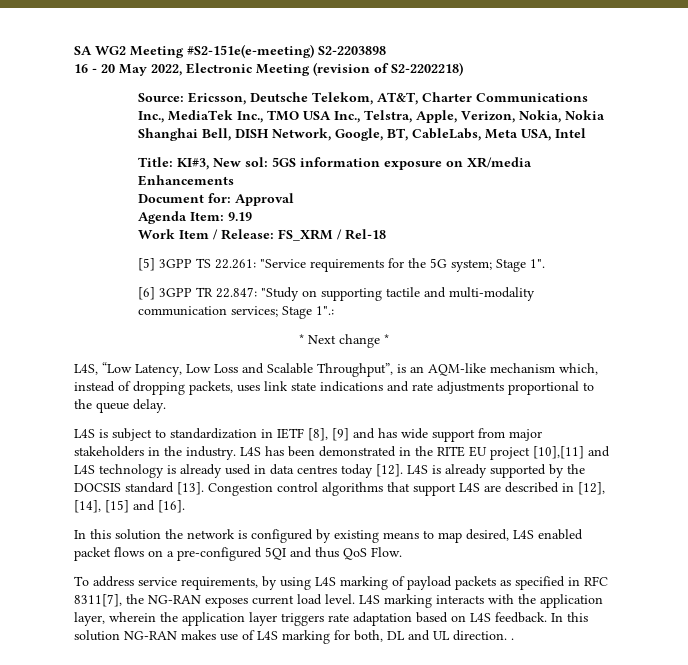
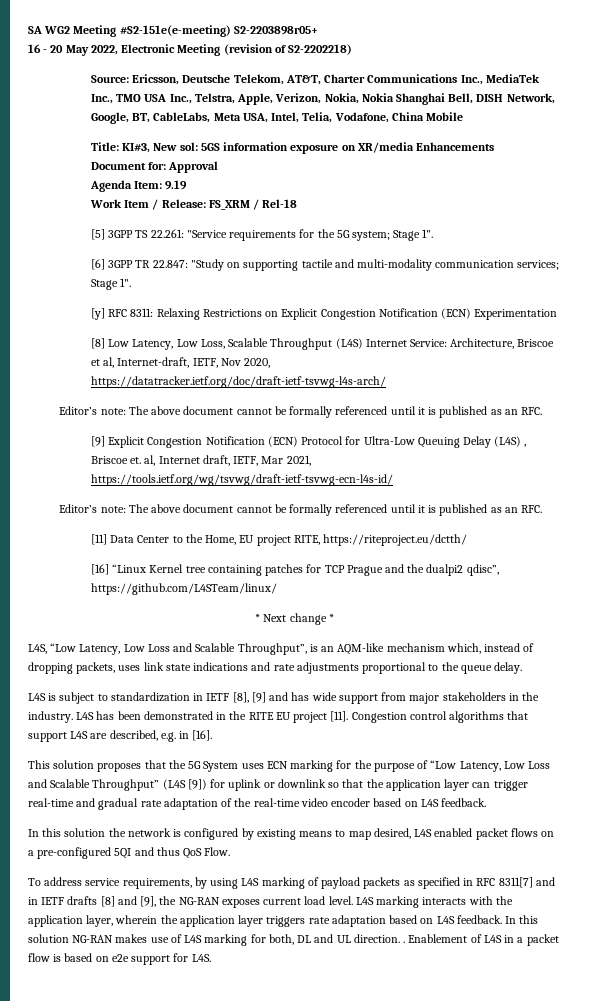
[318,46,386,55] S2-2203898 -> [233,26,318,35] S2-2203898r05+
[554,128,586,138] Intel -> [271,112,464,123] Intel, Telia, Vodafone, China Mobile
[315,306,334,315] 1".: -> [120,278,132,287] [90,308,558,320] [90,338,555,350] [90,357,271,368] [90,376,386,388] [59,406,543,418] [90,436,527,448] [90,455,311,466] [90,474,393,486] [59,504,543,516] [90,534,468,546] [90,564,499,576] [90,583,277,595] 1". // [y] RFC 8311: Relaxing Restrictions on Explicit Congestion Notification (ECN) Experimentation // [8] Low Latency, Low Loss, Scalable Throughput (L4S) Internet Service: Architecture, Briscoe et al, Internet-draft, IETF, Nov 2020, https://datatracker.ietf.org/doc/draft-ietf-tsvwg-l4s-arch/ // Editor’s note: The above document cannot be formally referenced until it is published as an RFC. // [9] Explicit Congestion Notification (ECN) Protocol for Ultra-Low Queuing Delay (L4S) , Briscoe et. al, Internet draft, IETF, Mar 2021, https://tools.ietf.org/wg/tsvwg/draft-ietf-tsvwg-ecn-l4s-id/ // Editor’s note: The above document cannot be formally referenced until it is published as an RFC. // [11] Data Center to the Home, EU project RITE, https://riteproject.eu/dctth/ // [16] “Linux Kernel tree containing patches for TCP Prague and the dualpi2 qdisc”, https://github.com/L4STeam/linux/
[533,446,610,459] [74,464,585,478] [74,482,204,495] [10],[11] and L4S technology is already used in data centres today [12]. L4S is already supported by the DOCSIS standard [13]. -> [330,711,349,722] [11].
[505,482,605,495] [74,500,185,513] described in [12], [14], [15] and [16]. -> [109,730,213,742] [28,760,551,772] [28,779,528,791] [28,798,487,810] described, e.g. in [16]. // This solution proposes that the 5G System uses ECN marking for the purpose of “Low Latency, Low Loss and Scalable Throughput” (L4S [9]) for uplink or downlink so that the application layer can trigger real-time and gradual rate adaptation of the real-time video encoder based on L4S feedback.
[74,594,122,607] 8311[7], -> [498,877,555,888] [28,896,157,907] 8311[7] and in IETF drafts [8] and [9],
(514, 639) none -> [408,934,559,946] [28,953,211,965] Enablement of L4S in a packet flow is based on e2e support for L4S.

